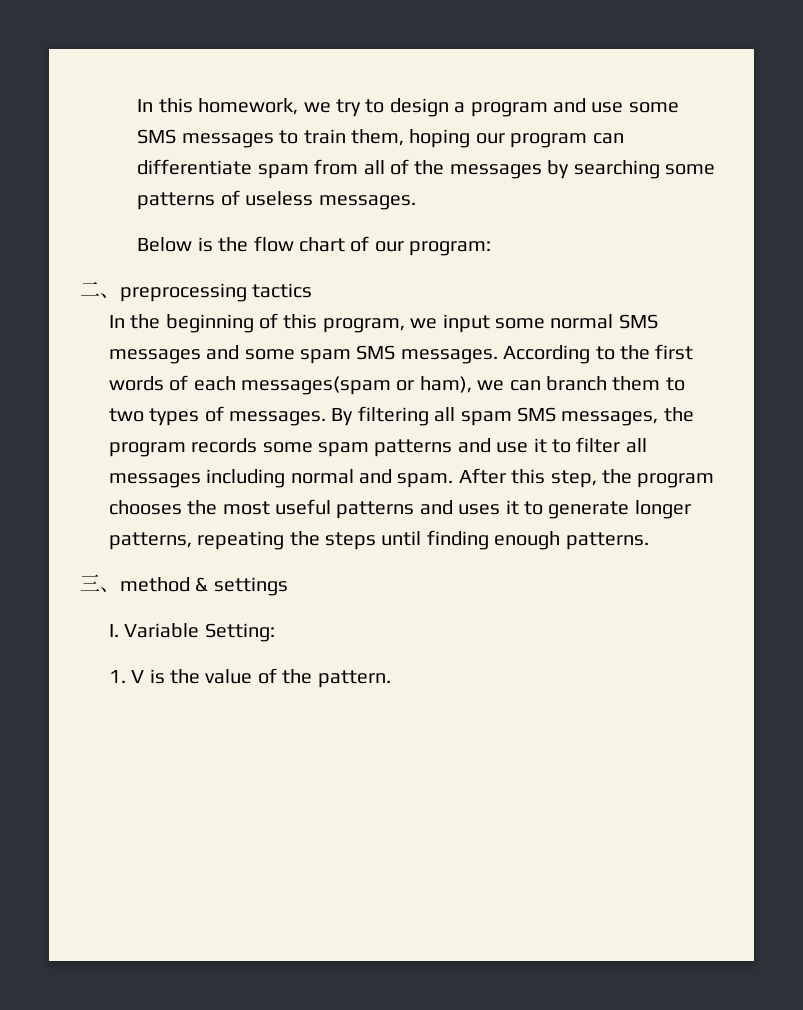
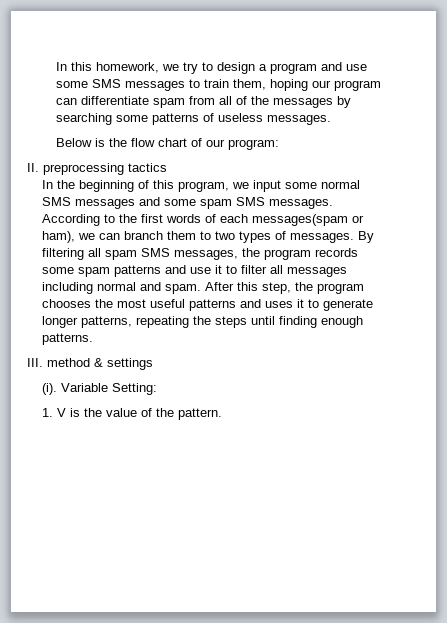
[80,281,120,298] 二、 -> [27,163,39,172] II.
[80,574,120,592] 三、 -> [27,358,43,367] III.
[108,624,119,637] I. -> [41,383,57,395] (i).

